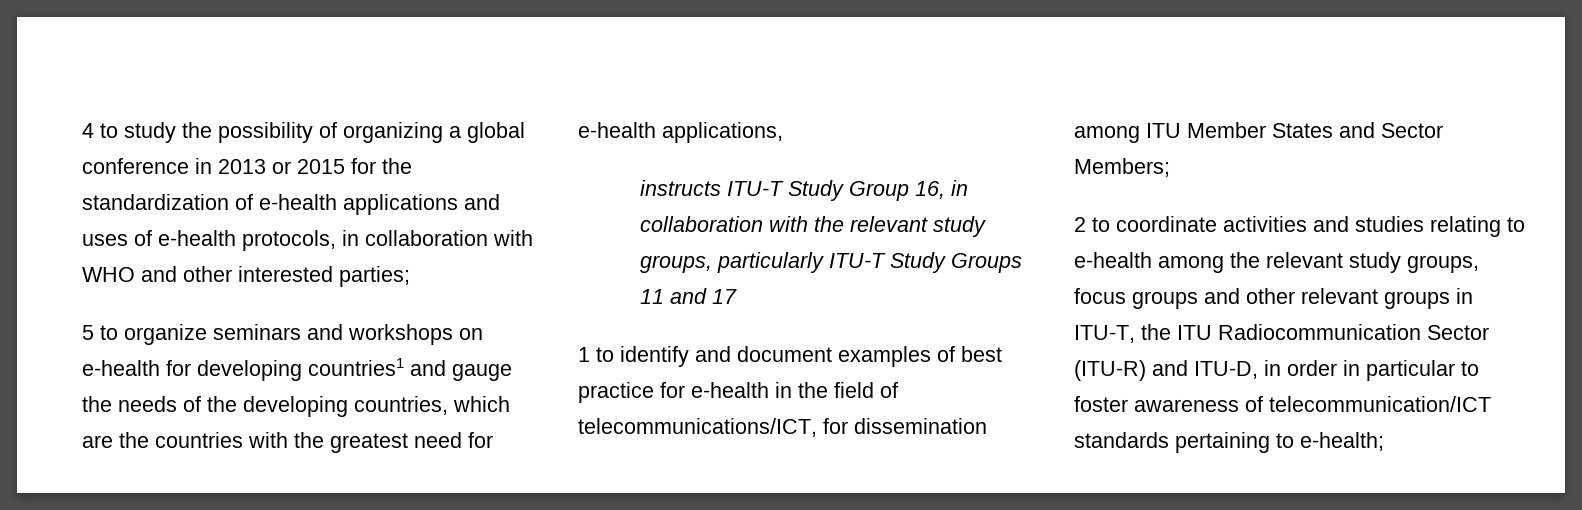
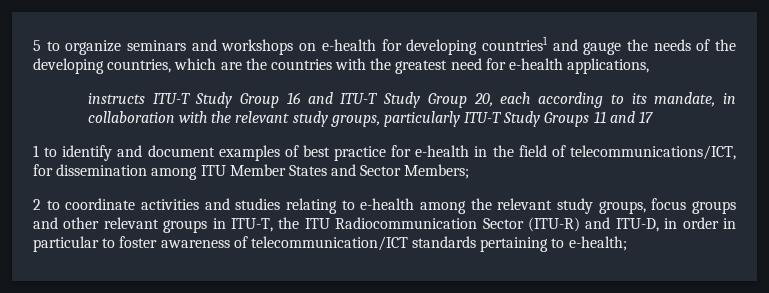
[82,122,525,143] [82,158,412,174] [82,194,500,215] [82,230,533,251] [82,266,410,287] 4 to study the possibility of organizing a global conference in 2013 or 2015 for the standardization of e-health applications and uses of e-health protocols, in collaboration with WHO and other interested parties; // -> (33, 45) none
[915,181,946,199] 16, -> [286,92,716,108] 16 and ITU-T Study Group 20, each according to its mandate,

